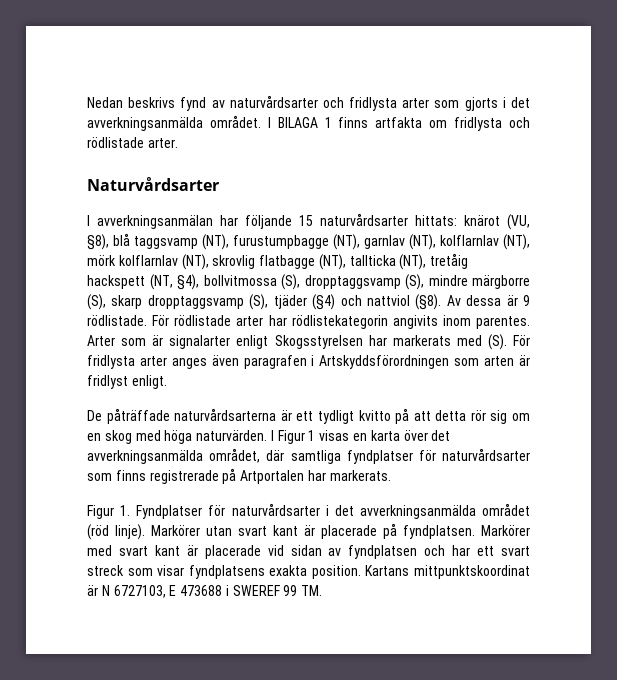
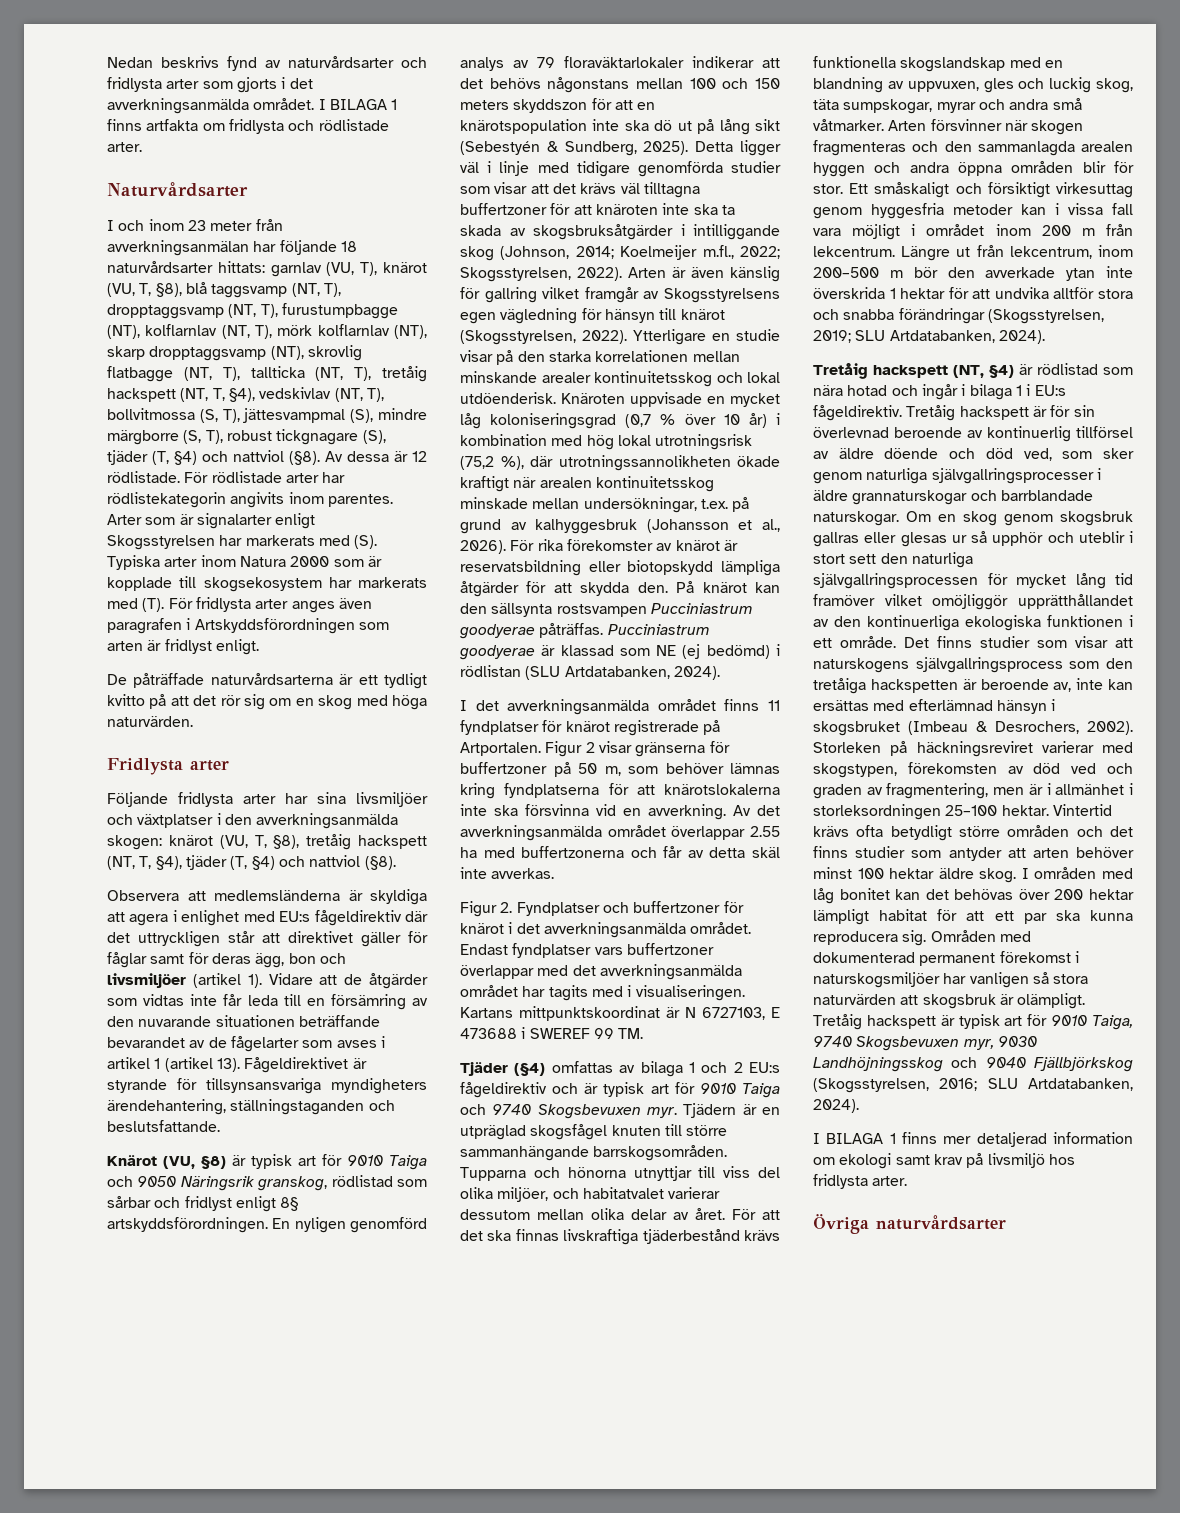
(90, 220) none -> [118,219,283,231] och inom 23 meter från
[299,215,313,226] 15 -> [340,241,357,252] 18
[464,214,530,230] knärot (VU, -> [270,262,427,277] [107,283,152,297] garnlav (VU, T), knärot (VU, T,
[202,234,530,250] [87,253,469,270] [87,274,530,290] [87,294,336,310] (NT), furustumpbagge (NT), garnlav (NT), kolflarnlav (NT), mörk kolflarnlav (NT), skrovlig flatbagge (NT), tallticka (NT), tretåig hackspett (NT, §4), bollvitmossa (S), dropptaggsvamp (S), mindre märgborre (S), skarp dropptaggsvamp (S), tjäder (§4) -> [291,283,341,297] [107,303,398,319] [107,324,428,339] [107,345,362,361] [107,366,427,382] [107,387,384,402] [107,408,427,423] [107,429,386,445] [107,450,197,465] (NT, T), dropptaggsvamp (NT, T), furustumpbagge (NT), kolflarnlav (NT, T), mörk kolflarnlav (NT), skarp dropptaggsvamp (NT), skrovlig flatbagge (NT, T), tallticka (NT, T), tretåig hackspett (NT, T, §4), vedskivlav (NT, T), bollvitmossa (S, T), jättesvampmal (S), mindre märgborre (S, T), robust tickgnagare (S), tjäder (T, §4)
[523,295,530,306] 9 -> [412,451,427,462] 12
(507, 342) none -> [107,555,382,570] [107,576,427,592] [107,598,165,612] Typiska arter inom Natura 2000 som är kopplade till skogsekosystem har markerats med (T).
[435,410,467,421] detta -> [193,695,217,706] det
[270,430,451,444] [87,448,530,464] [87,468,391,484] [87,503,530,519] [87,523,530,540] [87,545,530,559] [87,565,361,579] I Figur 1 visas en karta över det avverkningsanmälda området, där samtliga fyndplatser för naturvårdsarter som finns registrerade på Artportalen har markerats. // Figur 1. Fyndplatser för naturvårdsarter i det avverkningsanmälda området (röd linje). Markörer utan svart kant är placerade på fyndplatsen. Markörer med svart kant är placerade vid sidan av fyndplatsen och har ett svart streck som visar fyndplatsens exakta position. -> [107,758,229,775] [107,792,428,807] [107,813,399,829] [107,834,427,850] [107,855,396,870] [107,889,427,905] [107,910,428,926] [107,931,428,947] [107,952,346,968] [107,973,428,989] [107,994,428,1010] [107,1015,380,1027] [107,1036,385,1052] [107,1057,367,1073] [107,1078,427,1094] [107,1099,395,1115] [107,1120,220,1132] [107,1154,427,1170] [107,1175,428,1191] [107,1196,299,1212] [107,1217,427,1233] [460,56,780,71] [460,77,780,93] [460,98,656,113] [460,119,780,135] [460,140,781,156] [460,161,781,177] [460,182,700,198] [460,203,735,215] [460,224,780,240] [460,245,780,261] [460,266,780,282] [460,287,780,303] [460,308,725,324] [460,329,780,345] [460,350,740,365] [460,371,780,387] [460,392,780,407] [460,413,780,429] [460,434,753,450] [460,455,780,471] [460,476,714,492] [460,497,750,513] [460,519,780,534] [460,539,738,554] [460,560,780,576] [460,581,780,597] [460,603,753,617] [459,623,710,639] [459,644,780,660] [460,665,720,680] [460,699,780,715] [460,720,721,736] [460,741,730,757] [460,762,780,777] [460,783,780,799] [460,804,780,820] [460,825,780,841] [460,846,780,858] [460,867,555,879] [460,901,744,917] [460,922,752,938] [460,943,714,958] [460,964,742,980] [460,985,745,1001] // Fridlysta arter // Följande fridlysta arter har sina livsmiljöer och växtplatser i den avverkningsanmälda skogen: knärot (VU, T, §8), tretåig hackspett (NT, T, §4), tjäder (T, §4) och nattviol (§8). // Observera att medlemsländerna är skyldiga att agera i enlighet med EU:s fågeldirektiv där det uttryckligen står att direktivet gäller för fåglar samt för deras ägg, bon och livsmiljöer (artikel 1). Vidare att de åtgärder som vidtas inte får leda till en försämring av den nuvarande situationen beträffande bevarandet av de fågelarter som avses i artikel 1 (artikel 13). Fågeldirektivet är styrande för tillsynsansvariga myndigheters ärendehantering, ställningstaganden och beslutsfattande. // Knärot (VU, §8) är typisk art för 9010 Taiga och 9050 Näringsrik granskog, rödlistad som sårbar och fridlyst enligt 8§ artskyddsförordningen. En nyligen genomförd analys av 79 floraväktarlokaler indikerar att det behövs någonstans mellan 100 och 150 meters skyddszon för att en knärotspopulation inte ska dö ut på lång sikt (Sebestyén & Sundberg, 2025). Detta ligger väl i linje med tidigare genomförda studier som visar att det krävs väl tilltagna buffertzoner för att knäroten inte ska ta skada av skogsbruksåtgärder i intilliggande skog (Johnson, 2014; Koelmeijer m.fl., 2022; Skogsstyrelsen, 2022). Arten är även känslig för gallring vilket framgår av Skogsstyrelsens egen vägledning för hänsyn till knärot (Skogsstyrelsen, 2022). Ytterligare en studie visar på den starka korrelationen mellan minskande arealer kontinuitetsskog och lokal utdöenderisk. Knäroten uppvisade en mycket låg koloniseringsgrad (0,7 % över 10 år) i kombination med hög lokal utrotningsrisk (75,2 %), där utrotningssannolikheten ökade kraftigt när arealen kontinuitetsskog minskade mellan undersökningar, t.ex. på grund av kalhyggesbruk (Johansson et al., 2026). För rika förekomster av knärot är reservatsbildning eller biotopskydd lämpliga åtgärder för att skydda den. På knärot kan den sällsynta rostsvampen Pucciniastrum goodyerae påträffas. Pucciniastrum goodyerae är klassad som NE (ej bedömd) i rödlistan (SLU Artdatabanken, 2024). // I det avverkningsanmälda området finns 11 fyndplatser för knärot registrerade på Artportalen. Figur 2 visar gränserna för buffertzoner på 50 m, som behöver lämnas kring fyndplatserna för att knärotslokalerna inte ska försvinna vid en avverkning. Av det avverkningsanmälda området överlappar 2.55 ha med buffertzonerna och får av detta skäl inte avverkas. // Figur 2. Fyndplatser och buffertzoner för knärot i det avverkningsanmälda området. Endast fyndplatser vars buffertzoner överlappar med det avverkningsanmälda området har tagits med i visualiseringen.
(323, 590) none -> [460,1061,780,1077] [460,1082,780,1098] [460,1103,780,1119] [460,1124,728,1140] [460,1145,728,1161] [460,1166,780,1181] [460,1187,721,1202] [460,1208,780,1220] [460,1229,780,1245] [813,56,1063,72] [813,77,1133,93] [813,98,1082,114] [813,119,1084,135] [813,140,1133,156] [813,161,1134,177] [813,182,1133,198] [813,203,1133,219] [813,224,1133,240] [813,245,1133,261] [813,266,1133,281] [813,287,1133,299] [813,308,1104,324] [813,330,1045,344] [813,363,1133,379] [813,384,1066,400] [813,405,1095,421] [813,426,1133,442] [813,448,1134,461] [813,468,1101,484] [813,490,1093,505] [813,511,1133,526] [813,531,1133,547] [813,552,973,568] [813,573,1133,589] [813,594,1133,610] [813,615,1133,631] [813,636,1133,648] [813,657,1133,673] [813,678,1133,694] [813,699,1056,714] [813,721,1133,736] [813,741,1133,757] [813,762,1133,778] [813,783,1133,799] [813,804,1112,820] [813,825,1133,841] [813,846,1134,861] [813,867,1133,883] [813,888,1134,904] [813,909,1133,925] [813,930,1031,946] [813,951,1079,966] [813,972,1089,988] [813,993,1086,1009] [813,1014,1133,1030] [813,1036,1037,1051] [813,1057,1133,1072] [813,1078,1133,1093] [813,1099,859,1113] [813,1132,1133,1147] [813,1153,1075,1169] [813,1174,908,1189] [813,1214,1006,1234] // Tjäder (§4) omfattas av bilaga 1 och 2 EU:s fågeldirektiv och är typisk art för 9010 Taiga och 9740 Skogsbevuxen myr. Tjädern är en utpräglad skogsfågel knuten till större sammanhängande barrskogsområden. Tupparna och hönorna utnyttjar till viss del olika miljöer, och habitatvalet varierar dessutom mellan olika delar av året. För att det ska finnas livskraftiga tjäderbestånd krävs funktionella skogslandskap med en blandning av uppvuxen, gles och luckig skog, täta sumpskogar, myrar och andra små våtmarker. Arten försvinner när skogen fragmenteras och den sammanlagda arealen hyggen och andra öppna områden blir för stor. Ett småskaligt och försiktigt virkesuttag genom hyggesfria metoder kan i vissa fall vara möjligt i området inom 200 m från lekcentrum. Längre ut från lekcentrum, inom 200–500 m bör den avverkade ytan inte överskrida 1 hektar för att undvika alltför stora och snabba förändringar (Skogsstyrelsen, 2019; SLU Artdatabanken, 2024). // Tretåig hackspett (NT, §4) är rödlistad som nära hotad och ingår i bilaga 1 i EU:s fågeldirektiv. Tretåig hackspett är för sin överlevnad beroende av kontinuerlig tillförsel av äldre döende och död ved, som sker genom naturliga självgallringsprocesser i äldre grannaturskogar och barrblandade naturskogar. Om en skog genom skogsbruk gallras eller glesas ur så upphör och uteblir i stort sett den naturliga självgallringsprocessen för mycket lång tid framöver vilket omöjliggör upprätthållandet av den kontinuerliga ekologiska funktionen i ett område. Det finns studier som visar att naturskogens självgallringsprocess som den tretåiga hackspetten är beroende av, inte kan ersättas med efterlämnad hänsyn i skogsbruket (Imbeau & Desrochers, 2002). Storleken på häckningsreviret varierar med skogstypen, förekomsten av död ved och graden av fragmentering, men är i allmänhet i storleksordningen 25–100 hektar. Vintertid krävs ofta betydligt större områden och det finns studier som antyder att arten behöver minst 100 hektar äldre skog. I områden med låg bonitet kan det behövas över 200 hektar lämpligt habitat för att ett par ska kunna reproducera sig. Områden med dokumenterad permanent förekomst i naturskogsmiljöer har vanligen så stora naturvärden att skogsbruk är olämpligt. Tretåig hackspett är typisk art för 9010 Taiga, 9740 Skogsbevuxen myr, 9030 Landhöjningsskog och 9040 Fjällbjörkskog (Skogsstyrelsen, 2016; SLU Artdatabanken, 2024). // I BILAGA 1 finns mer detaljerad information om ekologi samt krav på livsmiljö hos fridlysta arter. // Övriga naturvårdsarter

